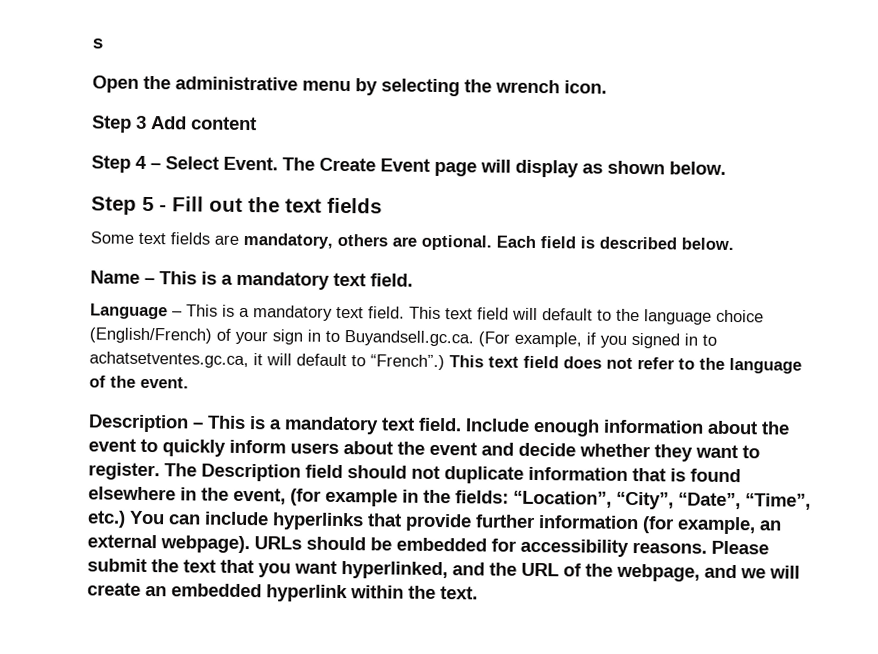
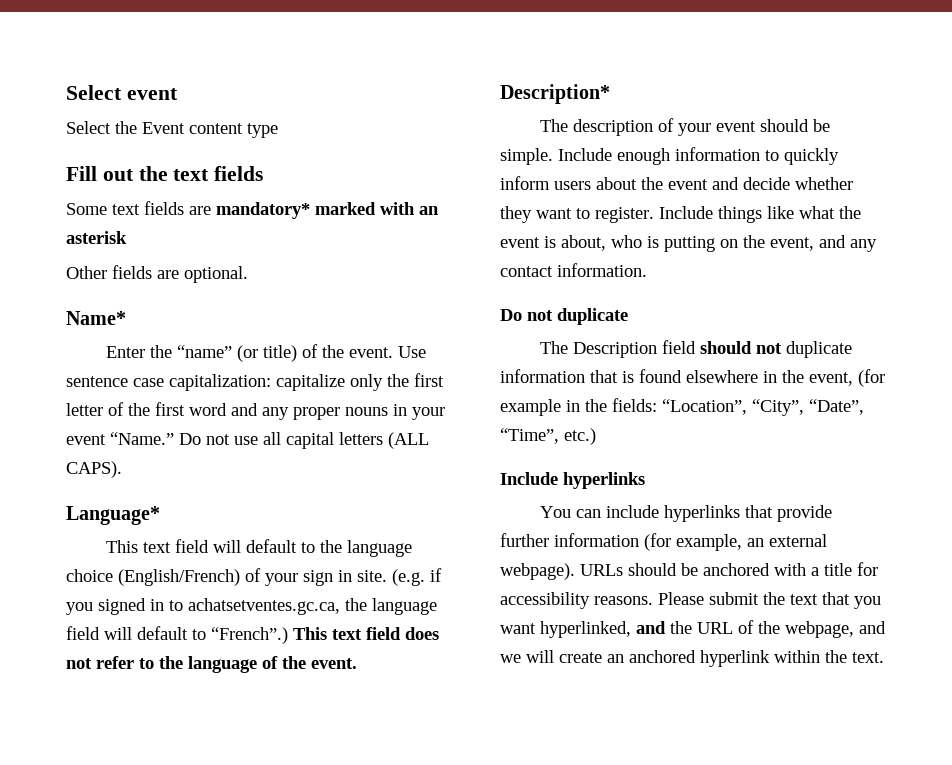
[92,38,103,49] [92,75,607,97] [91,115,257,133] [91,155,726,178] [91,196,167,215] s // Open the administrative menu by selecting the wrench icon. // Step 3 Add content // Step 4 – Select Event. The Create Event page will display as shown below. // Step 5 - -> [66,85,178,100] [66,121,278,138] Select event // Select the Event content type //
[243,232,734,251] [90,270,413,290] [90,303,405,321] mandatory, others are optional. Each field is described below. // Name – This is a mandatory text field. // Language – This is a mandatory text field. -> [216,202,439,219] [66,231,127,244] [66,265,248,283] [66,311,126,325] [106,344,427,362] [66,373,444,391] [66,402,445,420] [66,432,429,449] [66,461,122,478] [66,506,160,525] mandatory* marked with an asterisk // Other fields are optional. // Name* // Enter the “name” (or title) of the event. Use sentence case capitalization: capitalize only the first letter of the first word and any proper nouns in your event “Name.” Do not use all capital letters (ALL CAPS). // Language* //
[325,330,582,348] to Buyandsell.gc.ca. (For example, -> [357,569,425,586] site. (e.g.
[253,353,263,366] it -> [345,598,437,615] [66,626,100,640] the language field
[88,414,790,437] [88,438,136,452] Description – This is a mandatory text field. Include enough information about the event -> [500,84,610,104] [540,118,831,136] [500,147,760,165] Description* // The description of your event should be simple. Include enough information
(160, 471) none -> [659,206,861,223] [500,235,877,252] [500,263,647,277] [500,308,628,325] Include things like what the event is about, who is putting on the event, and any contact information. // Do not duplicate //
(126, 519) none -> [500,472,645,489] // Include hyperlinks //
[396,537,487,552] embedded -> [703,563,852,576] anchored with a title
[171,583,262,598] embedded -> [629,650,696,663] anchored

